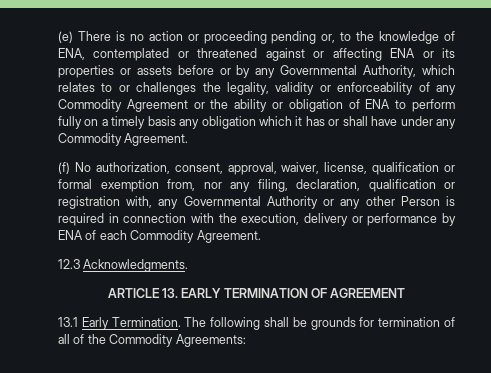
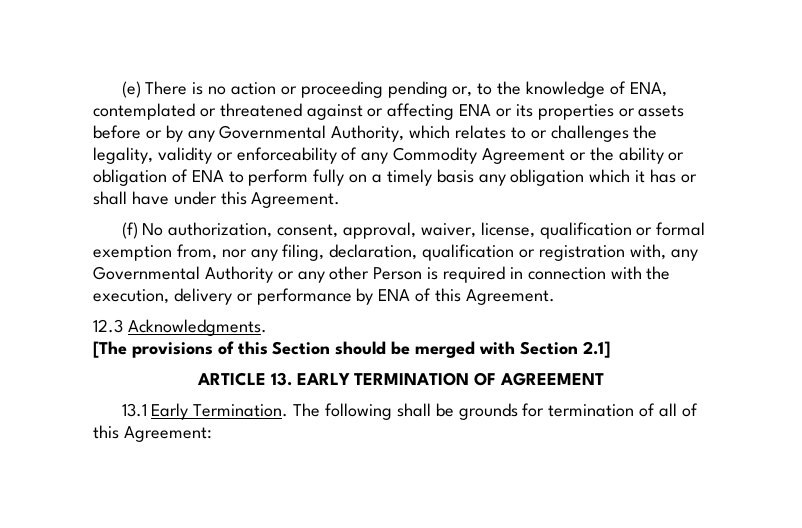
[436,119,457,129] [58,133,122,146] any Commodity -> [220,191,247,205] this
[99,230,195,243] each Commodity -> [435,288,462,302] this
(189, 265) none -> [93,341,610,358] // [The provisions of this Section should be merged with Section 2.1]
[87,334,246,347] the Commodity Agreements: -> [93,425,212,442] this Agreement:

